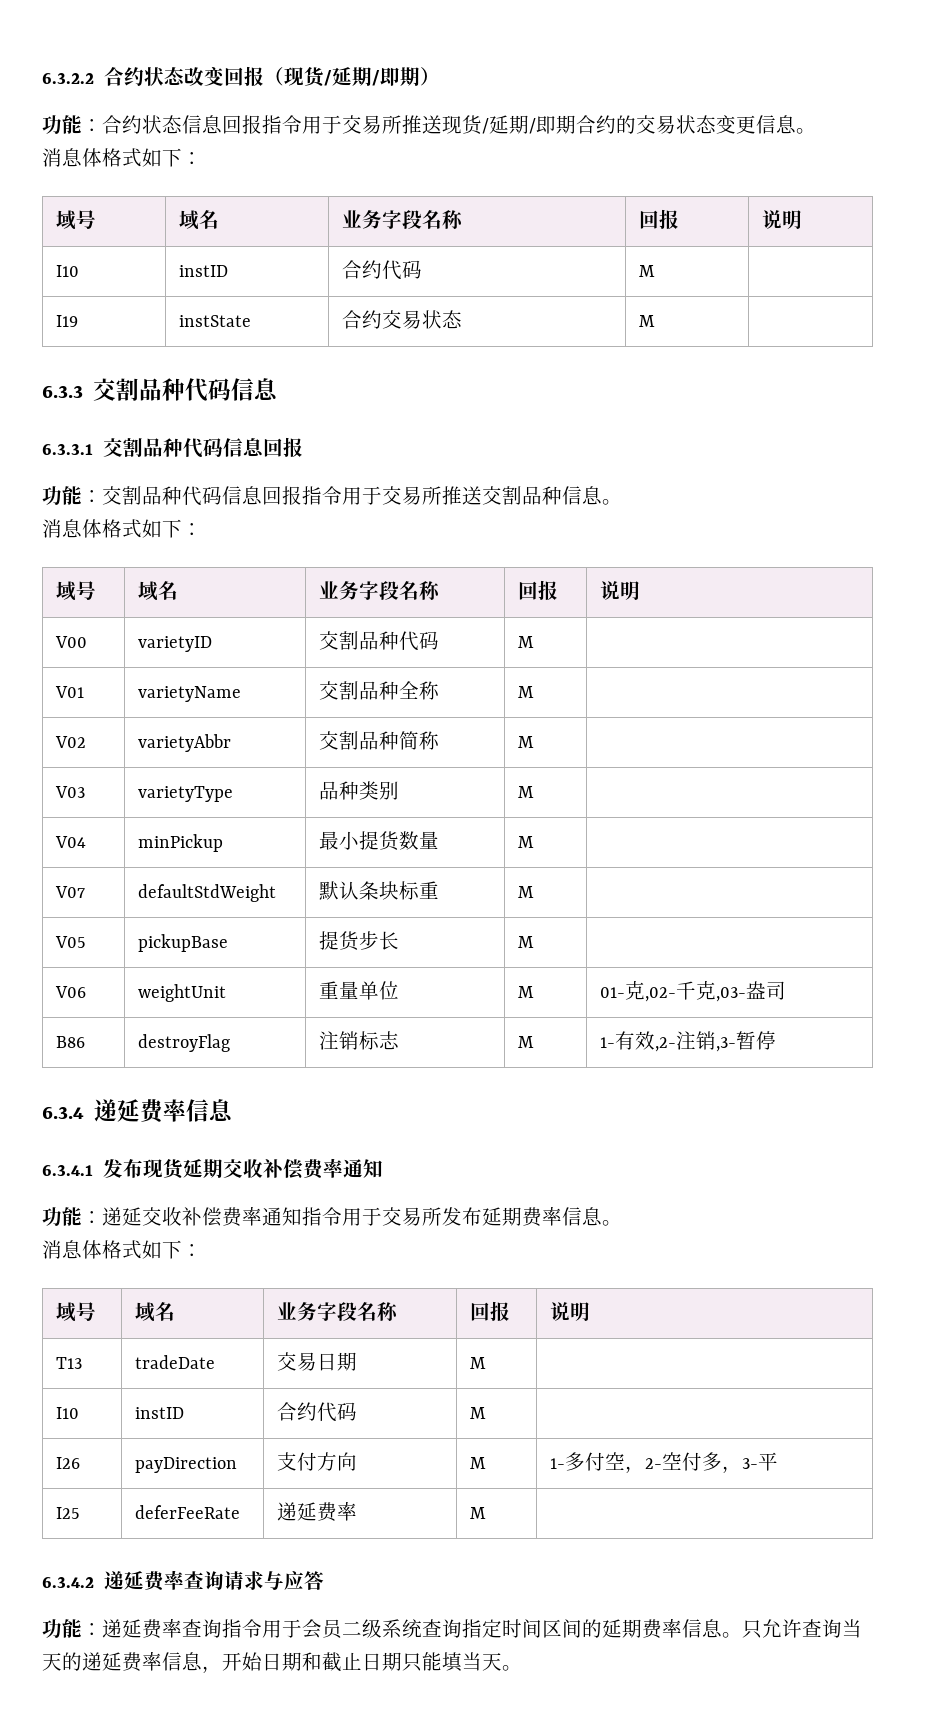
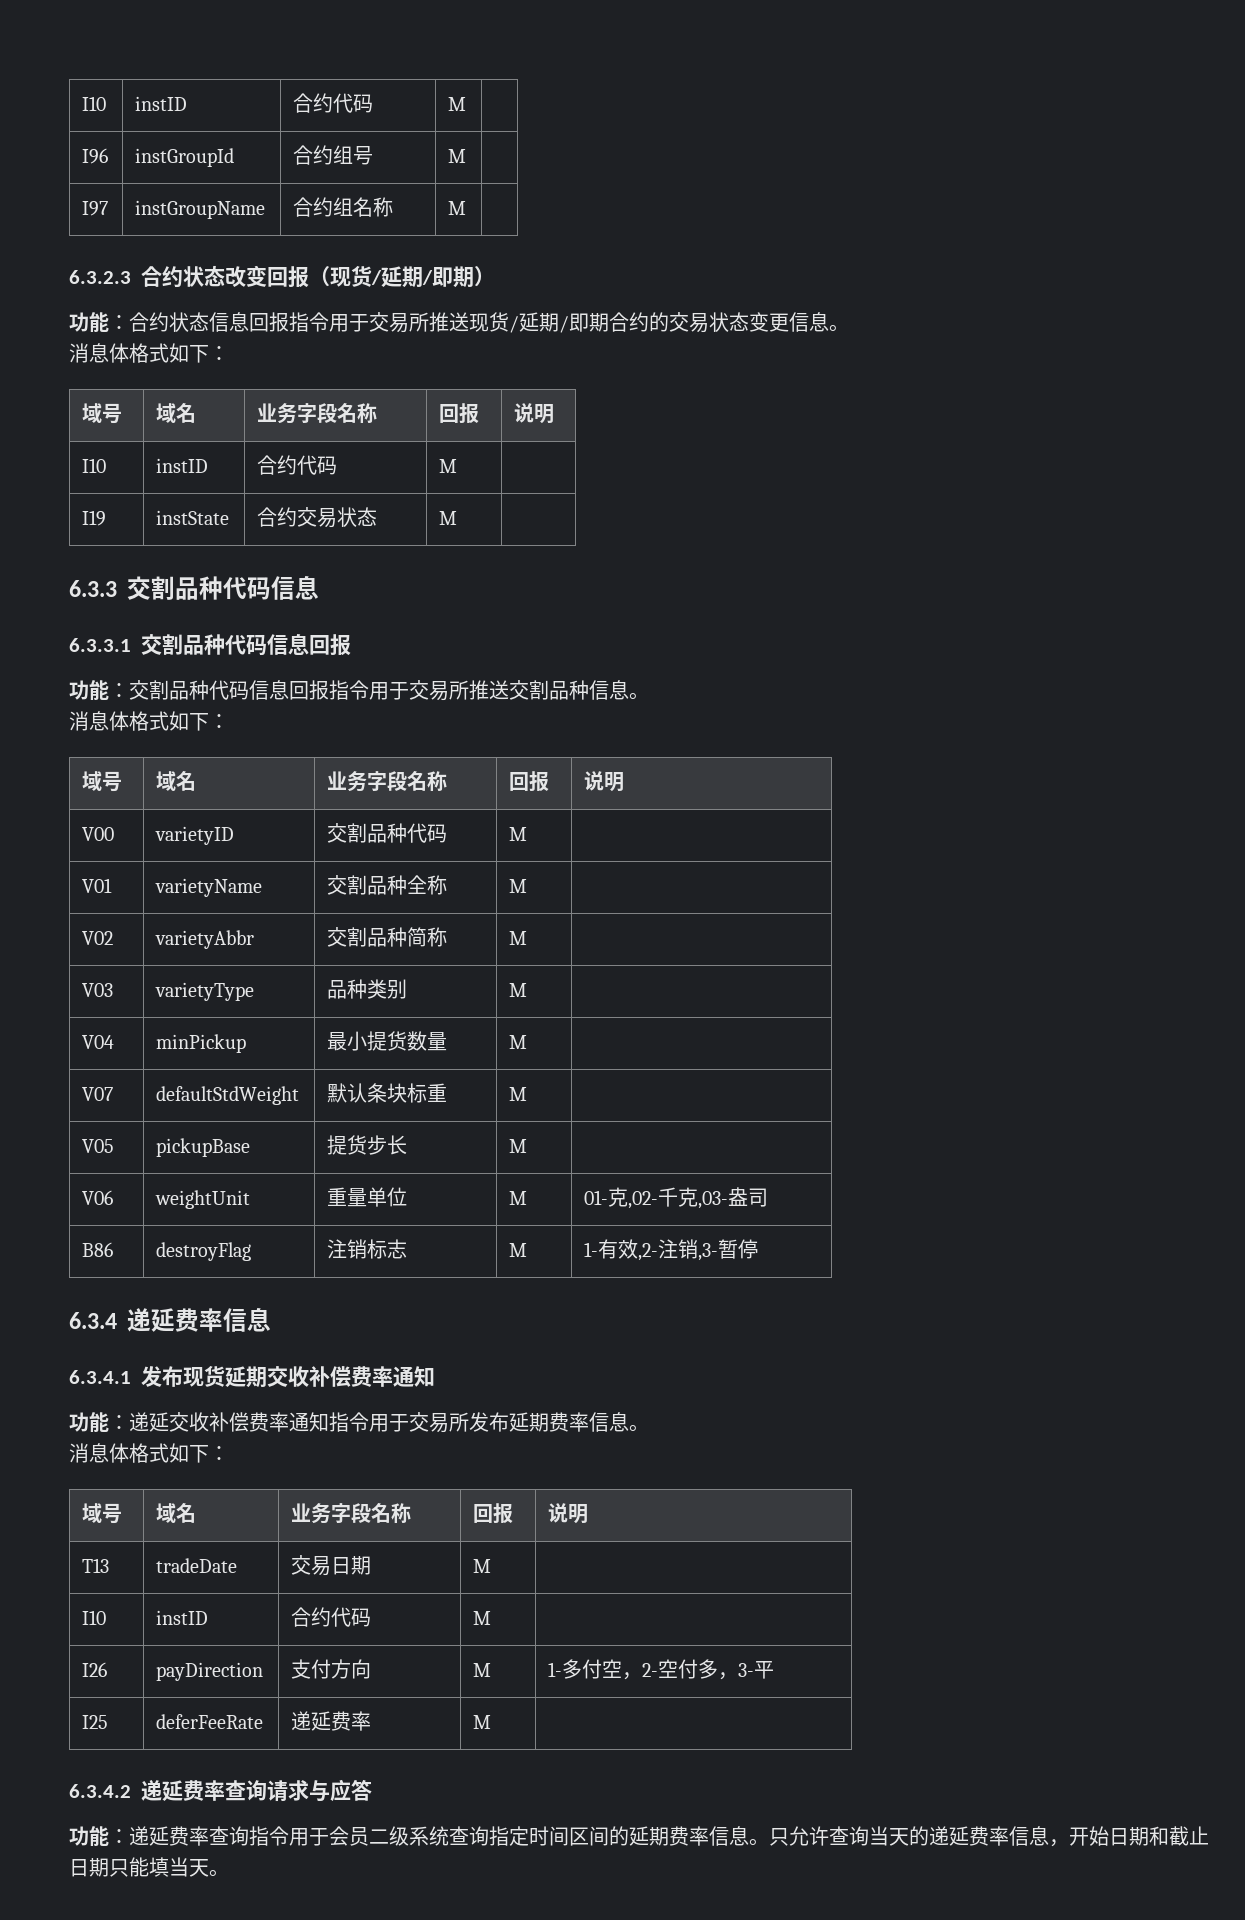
[42,73,94,84] 6.3.2.2 -> [82,96,107,111] [135,96,188,111] [293,93,374,113] [448,97,467,111] [82,148,109,164] [135,148,235,167] [293,145,374,165] [448,149,467,163] [82,201,109,216] [135,200,266,219] [293,197,394,217] [448,201,467,215] [69,270,131,284] I10 | instID | 合约代码 | M | // I96 | instGroupId | 合约组号 | M | // I97 | instGroupName | 合约组名称 | M | // 6.3.2.3

